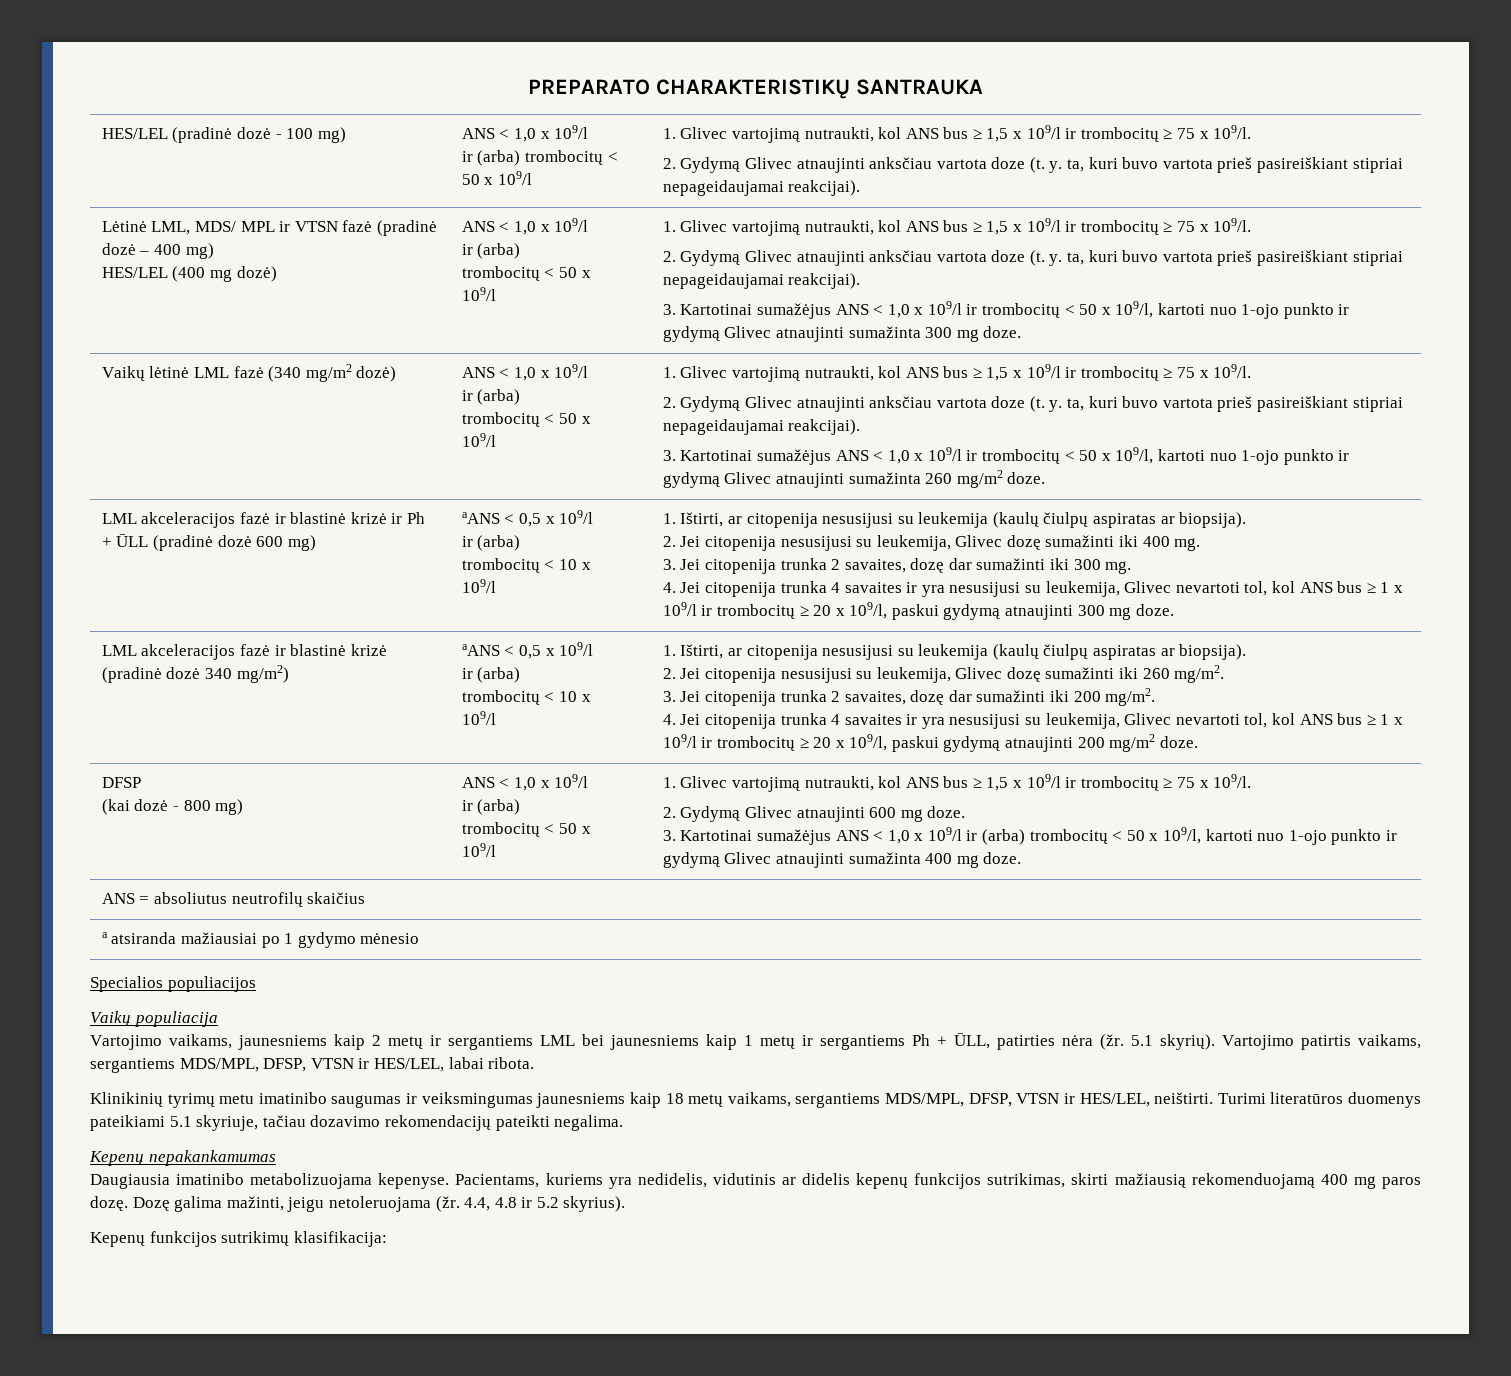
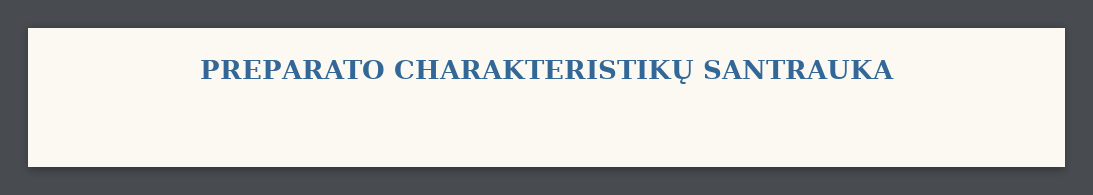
[101,127,346,143] [461,125,589,142] [461,150,618,166] [461,171,533,185] [662,125,1252,143] [662,157,1403,173] [662,180,861,196] [101,220,438,236] [101,243,214,259] [101,266,277,282] [461,218,589,235] [461,243,521,259] [461,266,591,281] [461,287,496,301] [662,218,1252,236] [662,250,1403,266] [662,273,861,289] [662,301,1350,319] [662,326,1022,342] [101,364,397,382] [461,364,589,381] [461,389,521,405] [461,412,591,427] [461,433,496,447] [662,364,1252,382] [662,396,1403,412] [662,419,861,435] [662,447,1350,465] [662,470,1046,488] [101,512,426,528] [101,534,316,551] [461,510,594,527] [461,535,521,551] [461,558,591,573] [461,579,496,593] [662,512,1247,528] [662,535,1201,551] [662,558,1132,574] [662,581,1403,597] [662,602,1174,620] [101,644,387,660] [101,665,289,683] [461,642,594,659] [461,667,521,683] [461,690,591,705] [461,711,496,725] [662,644,1247,660] [662,665,1225,683] [662,688,1156,706] [662,713,1403,729] [662,734,1198,752] [101,777,141,788] [101,799,244,815] [461,774,589,791] [461,799,521,815] [461,822,591,837] [461,843,496,857] [662,774,1252,792] [662,806,966,822] [662,827,1397,845] [662,852,1022,868] [101,892,366,907] [101,932,420,948] [90,976,256,992] [90,1011,218,1027] [90,1033,1421,1050] [90,1057,535,1073] [90,1092,1421,1108] [90,1115,624,1131] [89,1150,276,1166] [90,1173,1421,1189] [90,1196,626,1212] [90,1231,387,1247] // HES/LEL (pradinė dozė - 100 mg) | ANS < 1,0 x 109/l // ir (arba) trombocitų < 50 x 109/l | 1. Glivec vartojimą nutraukti, kol ANS bus ≥ 1,5 x 109/l ir trombocitų ≥ 75 x 109/l. // 2. Gydymą Glivec atnaujinti anksčiau vartota doze (t. y. ta, kuri buvo vartota prieš pasireiškiant stipriai nepageidaujamai reakcijai). // Lėtinė LML, MDS/ MPL ir VTSN fazė (pradinė dozė – 400 mg) // HES/LEL (400 mg dozė) | ANS < 1,0 x 109/l // ir (arba) // trombocitų < 50 x 109/l | 1. Glivec vartojimą nutraukti, kol ANS bus ≥ 1,5 x 109/l ir trombocitų ≥ 75 x 109/l. // 2. Gydymą Glivec atnaujinti anksčiau vartota doze (t. y. ta, kuri buvo vartota prieš pasireiškiant stipriai nepageidaujamai reakcijai). // 3. Kartotinai sumažėjus ANS < 1,0 x 109/l ir trombocitų < 50 x 109/l, kartoti nuo 1-ojo punkto ir gydymą Glivec atnaujinti sumažinta 300 mg doze. // Vaikų lėtinė LML fazė (340 mg/m2 dozė) | ANS < 1,0 x 109/l // ir (arba) // trombocitų < 50 x 109/l | 1. Glivec vartojimą nutraukti, kol ANS bus ≥ 1,5 x 109/l ir trombocitų ≥ 75 x 109/l. // 2. Gydymą Glivec atnaujinti anksčiau vartota doze (t. y. ta, kuri buvo vartota prieš pasireiškiant stipriai nepageidaujamai reakcijai). // 3. Kartotinai sumažėjus ANS < 1,0 x 109/l ir trombocitų < 50 x 109/l, kartoti nuo 1-ojo punkto ir gydymą Glivec atnaujinti sumažinta 260 mg/m2 doze. // LML akceleracijos fazė ir blastinė krizė ir Ph + ŪLL (pradinė dozė 600 mg) | aANS < 0,5 x 109/l // ir (arba) // trombocitų < 10 x 109/l | 1. Ištirti, ar citopenija nesusijusi su leukemija (kaulų čiulpų aspiratas ar biopsija). // 2. Jei citopenija nesusijusi su leukemija, Glivec dozę sumažinti iki 400 mg. // 3. Jei citopenija trunka 2 savaites, dozę dar sumažinti iki 300 mg. // 4. Jei citopenija trunka 4 savaites ir yra nesusijusi su leukemija, Glivec nevartoti tol, kol ANS bus ≥ 1 x 109/l ir trombocitų ≥ 20 x 109/l, paskui gydymą atnaujinti 300 mg doze. // LML akceleracijos fazė ir blastinė krizė (pradinė dozė 340 mg/m2) | aANS < 0,5 x 109/l // ir (arba) // trombocitų < 10 x 109/l | 1. Ištirti, ar citopenija nesusijusi su leukemija (kaulų čiulpų aspiratas ar biopsija). // 2. Jei citopenija nesusijusi su leukemija, Glivec dozę sumažinti iki 260 mg/m2. // 3. Jei citopenija trunka 2 savaites, dozę dar sumažinti iki 200 mg/m2. // 4. Jei citopenija trunka 4 savaites ir yra nesusijusi su leukemija, Glivec nevartoti tol, kol ANS bus ≥ 1 x 109/l ir trombocitų ≥ 20 x 109/l, paskui gydymą atnaujinti 200 mg/m2 doze. // DFSP // (kai dozė - 800 mg) | ANS < 1,0 x 109/l // ir (arba) // trombocitų < 50 x 109/l | 1. Glivec vartojimą nutraukti, kol ANS bus ≥ 1,5 x 109/l ir trombocitų ≥ 75 x 109/l. // 2. Gydymą Glivec atnaujinti 600 mg doze. // 3. Kartotinai sumažėjus ANS < 1,0 x 109/l ir (arba) trombocitų < 50 x 109/l, kartoti nuo 1-ojo punkto ir gydymą Glivec atnaujinti sumažinta 400 mg doze. // ANS = absoliutus neutrofilų skaičius // a atsiranda mažiausiai po 1 gydymo mėnesio // Specialios populiacijos // Vaikų populiacija // Vartojimo vaikams, jaunesniems kaip 2 metų ir sergantiems LML bei jaunesniems kaip 1 metų ir sergantiems Ph + ŪLL, patirties nėra (žr. 5.1 skyrių). Vartojimo patirtis vaikams, sergantiems MDS/MPL, DFSP, VTSN ir HES/LEL, labai ribota. // Klinikinių tyrimų metu imatinibo saugumas ir veiksmingumas jaunesniems kaip 18 metų vaikams, sergantiems MDS/MPL, DFSP, VTSN ir HES/LEL, neištirti. Turimi literatūros duomenys pateikiami 5.1 skyriuje, tačiau dozavimo rekomendacijų pateikti negalima. // Kepenų nepakankamumas // Daugiausia imatinibo metabolizuojama kepenyse. Pacientams, kuriems yra nedidelis, vidutinis ar didelis kepenų funkcijos sutrikimas, skirti mažiausią rekomenduojamą 400 mg paros dozę. Dozę galima mažinti, jeigu netoleruojama (žr. 4.4, 4.8 ir 5.2 skyrius). // Kepenų funkcijos sutrikimų klasifikacija: -> (895, 69) none

